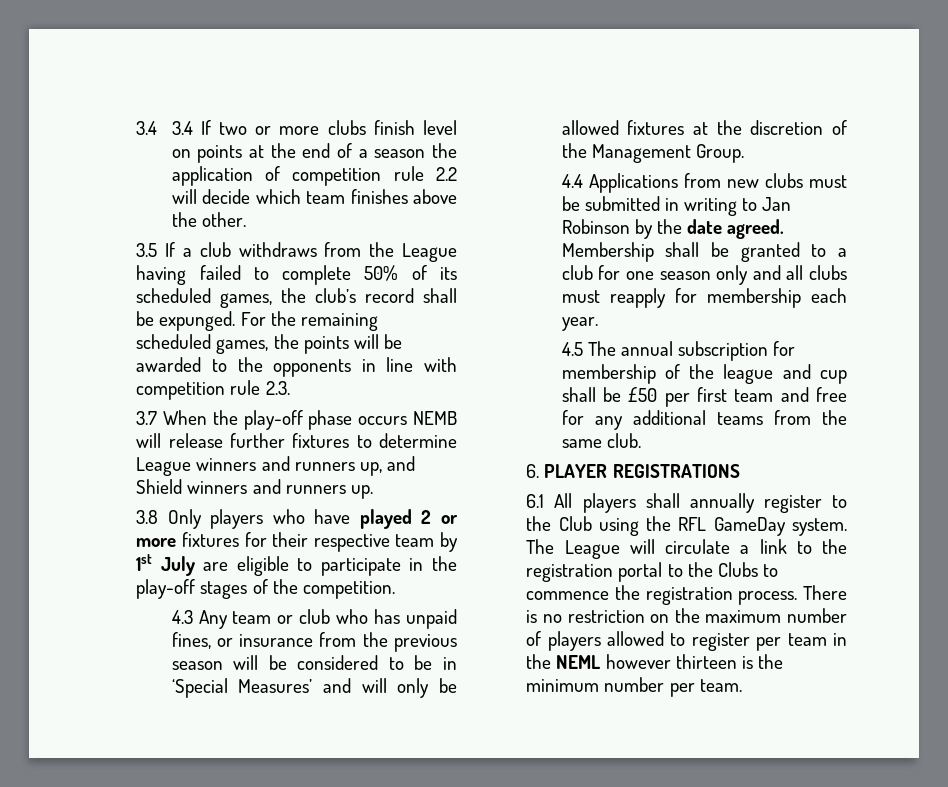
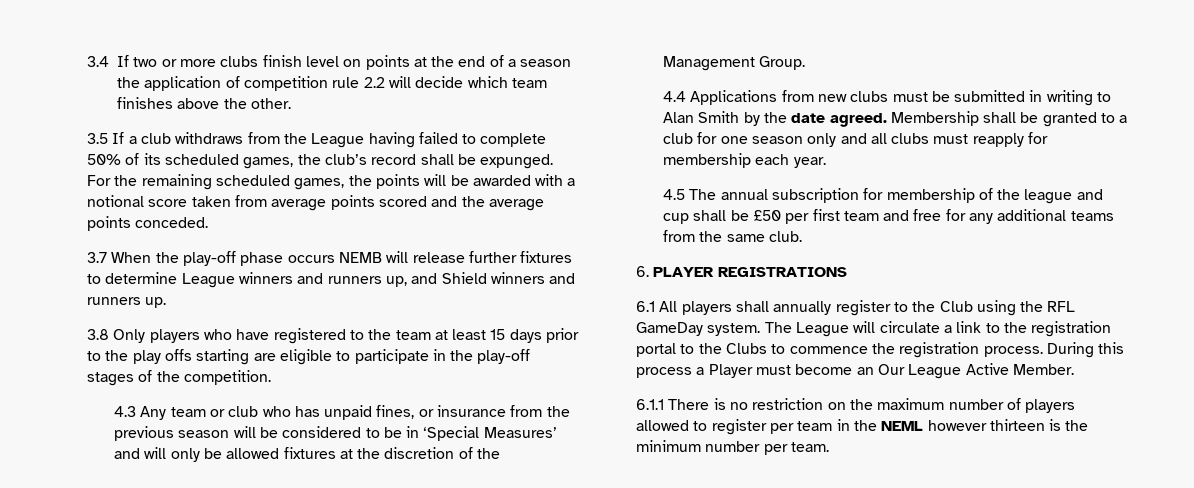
[136,121,193,135] 3.4 3.4 -> [86,56,109,67] 3.4
[211,357,457,377] [136,380,290,400] to the opponents in line with competition rule 2.3. -> [535,174,576,186] [86,195,544,211] [86,216,209,231] with a notional score taken from average points scored and the average points conceded.
[359,509,458,529] [136,532,458,552] [136,554,195,576] played 2 or more fixtures for their respective team by 1st July -> [273,328,580,344] [86,349,250,365] registered to the team at least 15 days prior to the play offs starting
[762,197,792,211] [561,219,630,234] Jan Robinson -> [662,111,740,123] Alan Smith
(798, 598) none -> [1046,342,1125,358] [635,363,1074,379] [635,399,664,410] During this process a Player must become an Our League Active Member. // 6.1.1

